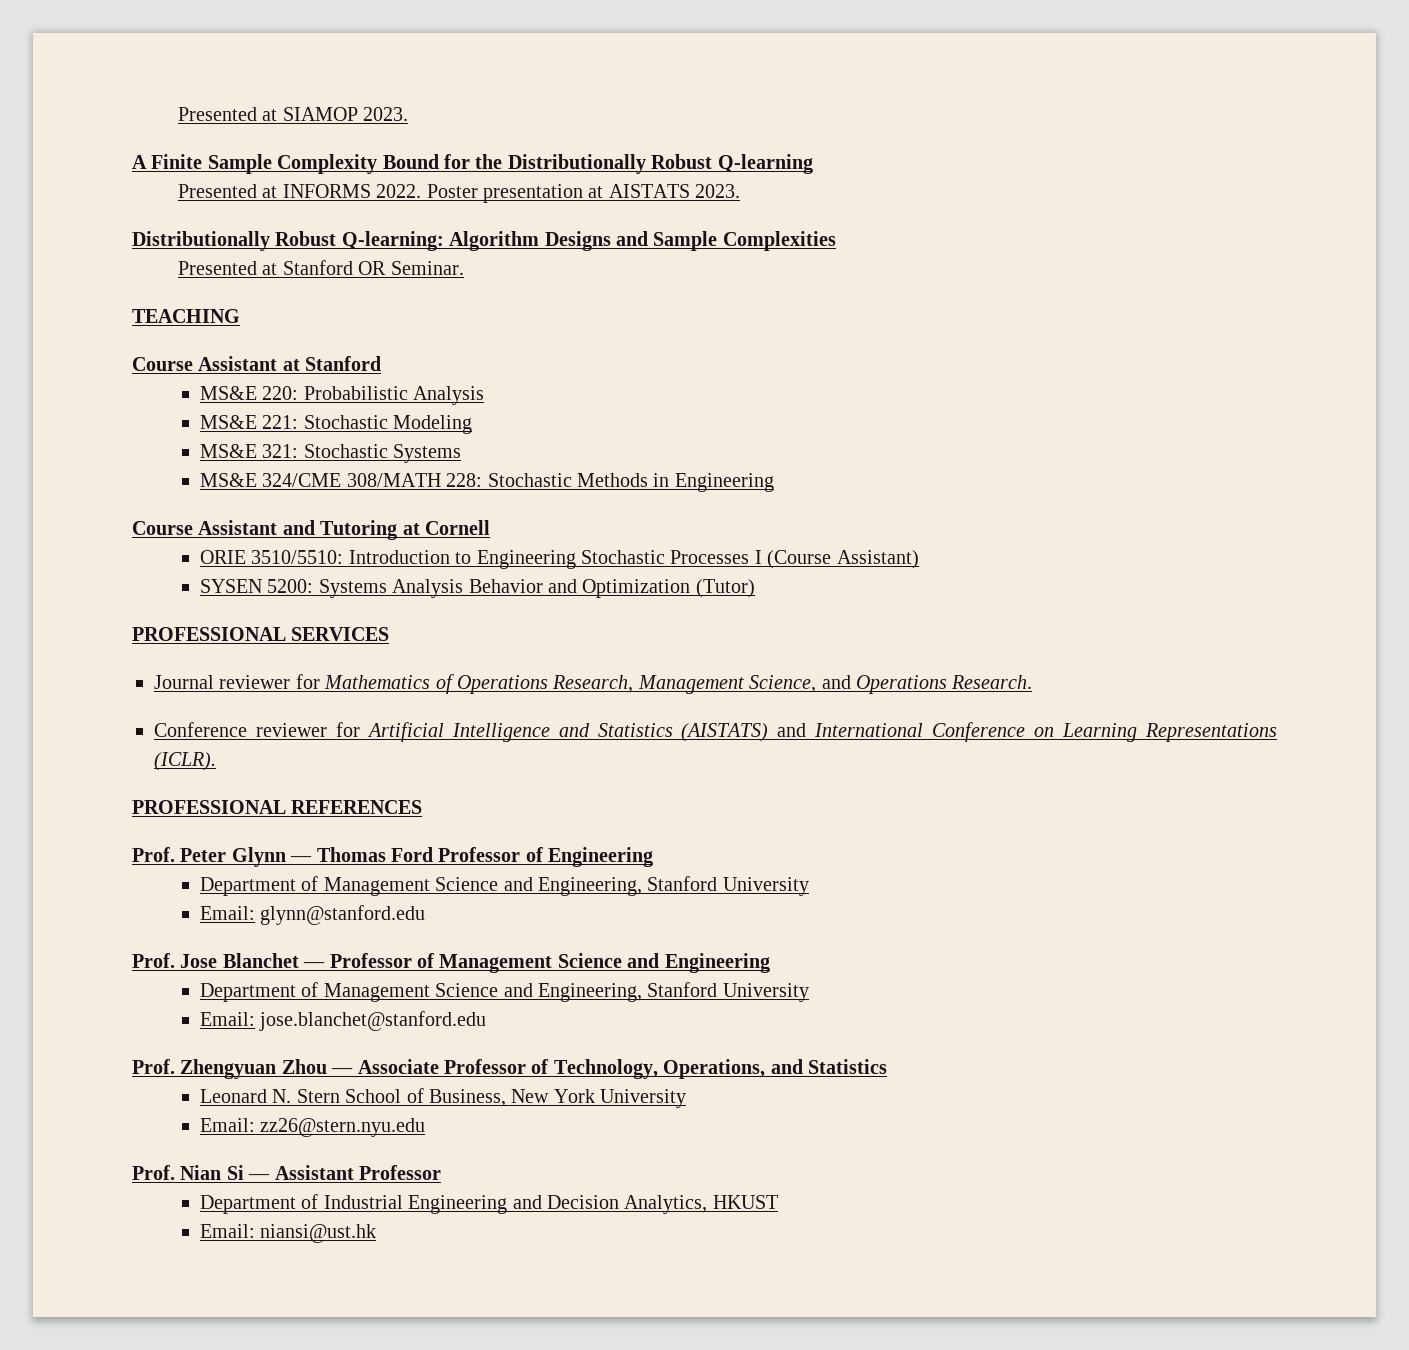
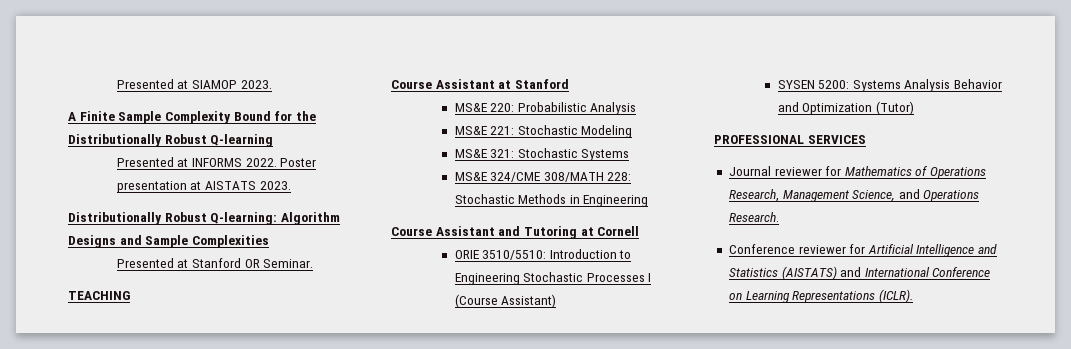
[132,800,423,814] [132,847,654,867] [199,876,809,896] [199,905,426,925] [132,953,770,973] [199,982,809,1002] [199,1011,487,1031] [132,1059,887,1079] [199,1088,687,1108] [199,1118,426,1137] [132,1165,441,1180] [199,1194,778,1214] [199,1224,377,1243] // PROFESSIONAL REFERENCES // Prof. Peter Glynn — Thomas Ford Professor of Engineering // Department of Management Science and Engineering, Stanford University // Email: glynn@stanford.edu // Prof. Jose Blanchet — Professor of Management Science and Engineering // Department of Management Science and Engineering, Stanford University // Email: jose.blanchet@stanford.edu // Prof. Zhengyuan Zhou — Associate Professor of Technology, Operations, and Statistics // Leonard N. Stern School of Business, New York University // Email: zz26@stern.nyu.edu // Prof. Nian Si — Assistant Professor // Department of Industrial Engineering and Decision Analytics, HKUST // Email: niansi@ust.hk -> (913, 296) none

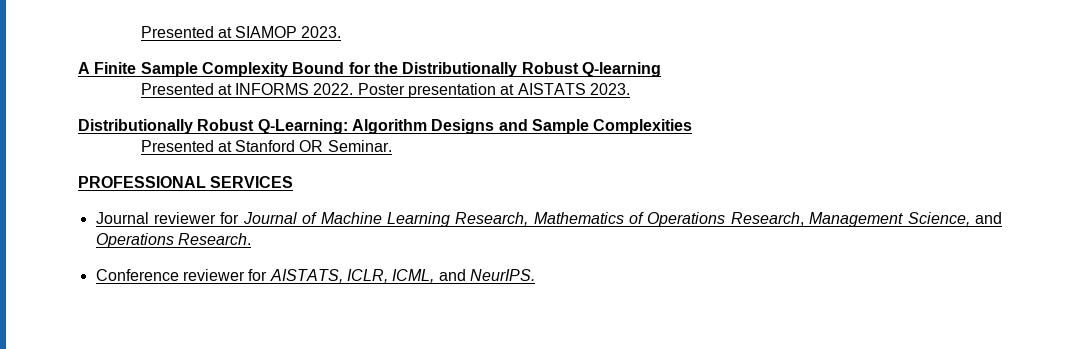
[210,212,278,225] Q-learning: -> [257,119,348,134] Q-Learning:
[68,291,130,300] [391,79,569,89] [454,102,637,115] [454,125,633,138] [454,148,630,161] [454,172,632,182] [454,194,649,207] [391,226,640,239] [454,249,632,260] [454,272,652,285] [454,294,557,308] [777,79,1003,92] [777,101,914,115] // TEACHING // Course Assistant at Stanford // MS&E 220: Probabilistic Analysis // MS&E 221: Stochastic Modeling // MS&E 321: Stochastic Systems // MS&E 324/CME 308/MATH 228: Stochastic Methods in Engineering // Course Assistant and Tutoring at Cornell // ORIE 3510/5510: Introduction to Engineering Stochastic Processes I (Course Assistant) // SYSEN 5200: Systems Analysis Behavior and Optimization (Tutor) -> (392, 146) none
(842, 171) none -> [242,212,529,227] Journal of Machine Learning Research,
[867,244,998,257] [728,266,991,280] [728,289,913,303] Artificial Intelligence and Statistics (AISTATS) and International Conference on Learning Representations (ICLR). -> [269,269,535,283] AISTATS, ICLR, ICML, and NeurIPS.

